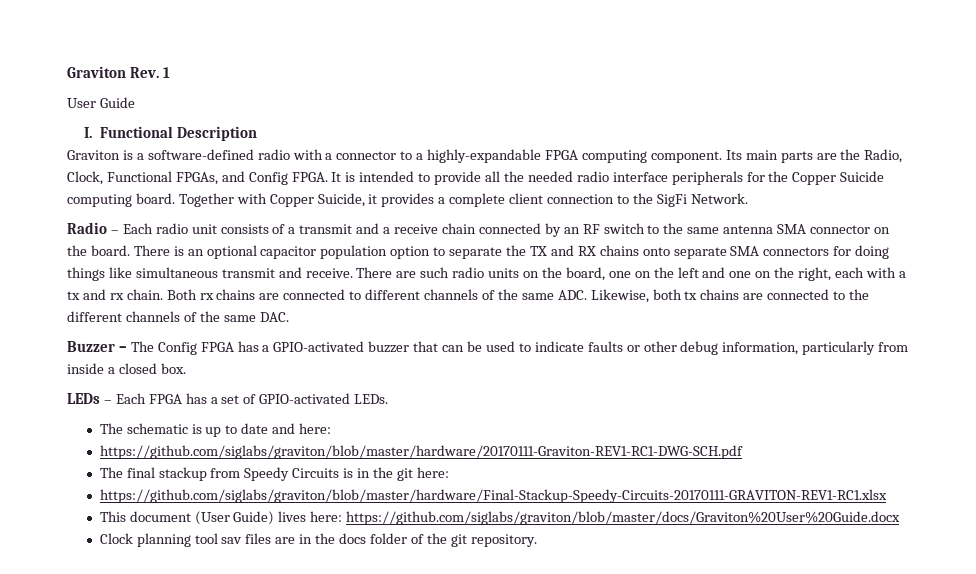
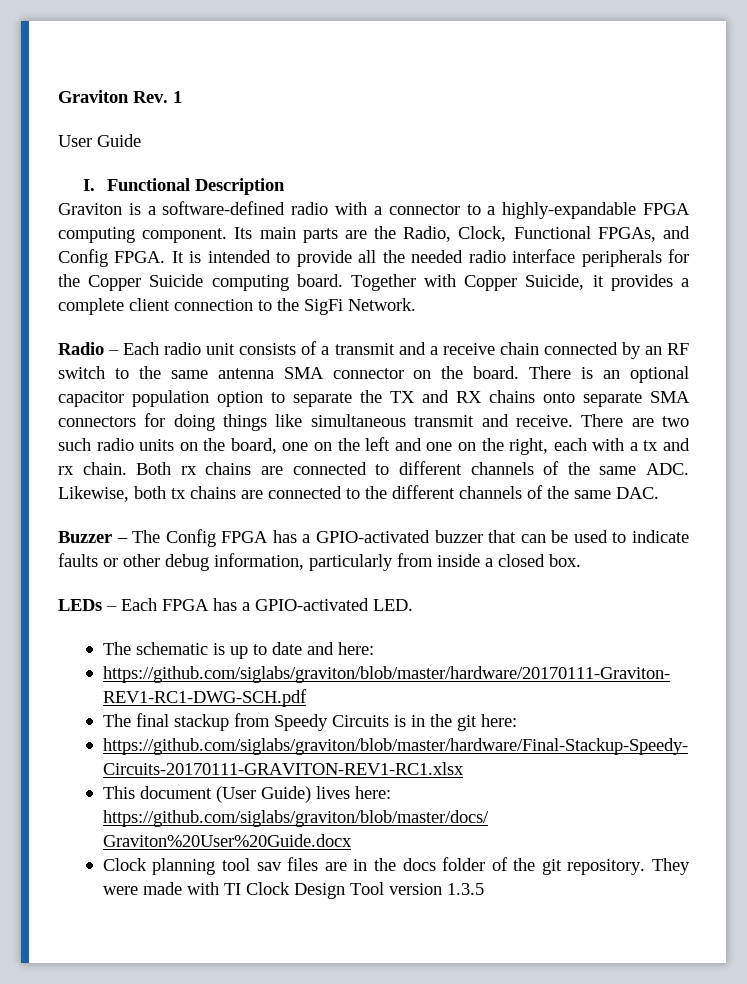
(417, 274) none -> [662,416,690,427] two
[221,393,389,404] set of GPIO-activated LEDs. -> [255,598,413,611] GPIO-activated LED.
(537, 540) none -> [652,858,690,875] [102,882,484,899] They were made with TI Clock Design Tool version 1.3.5

